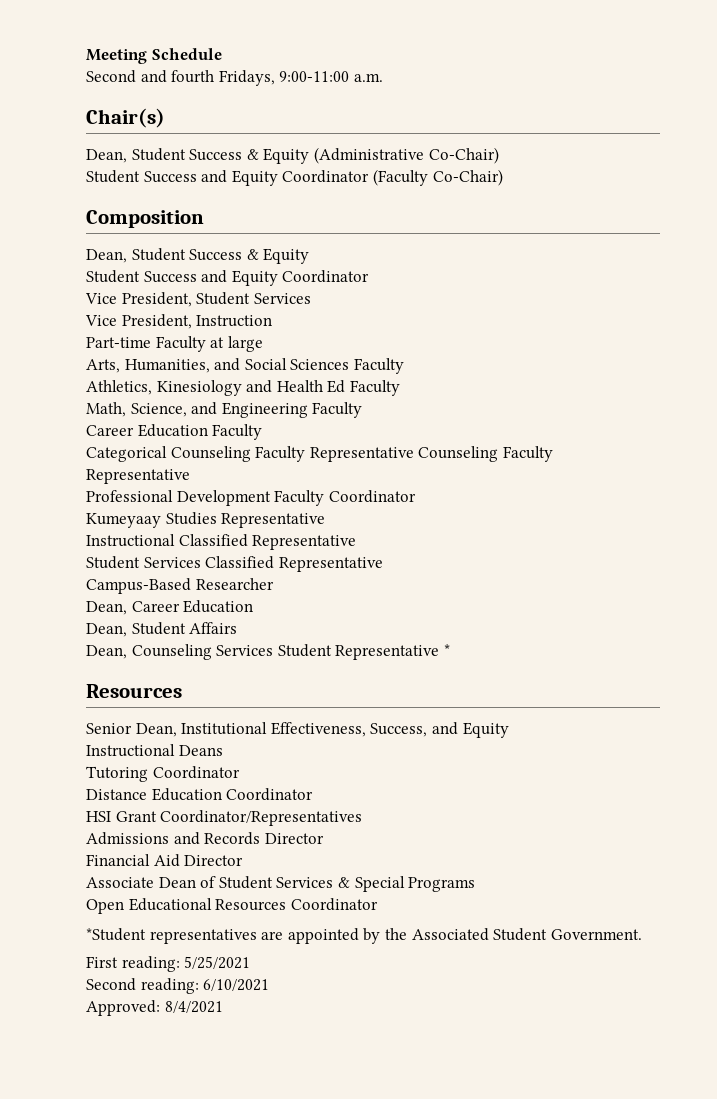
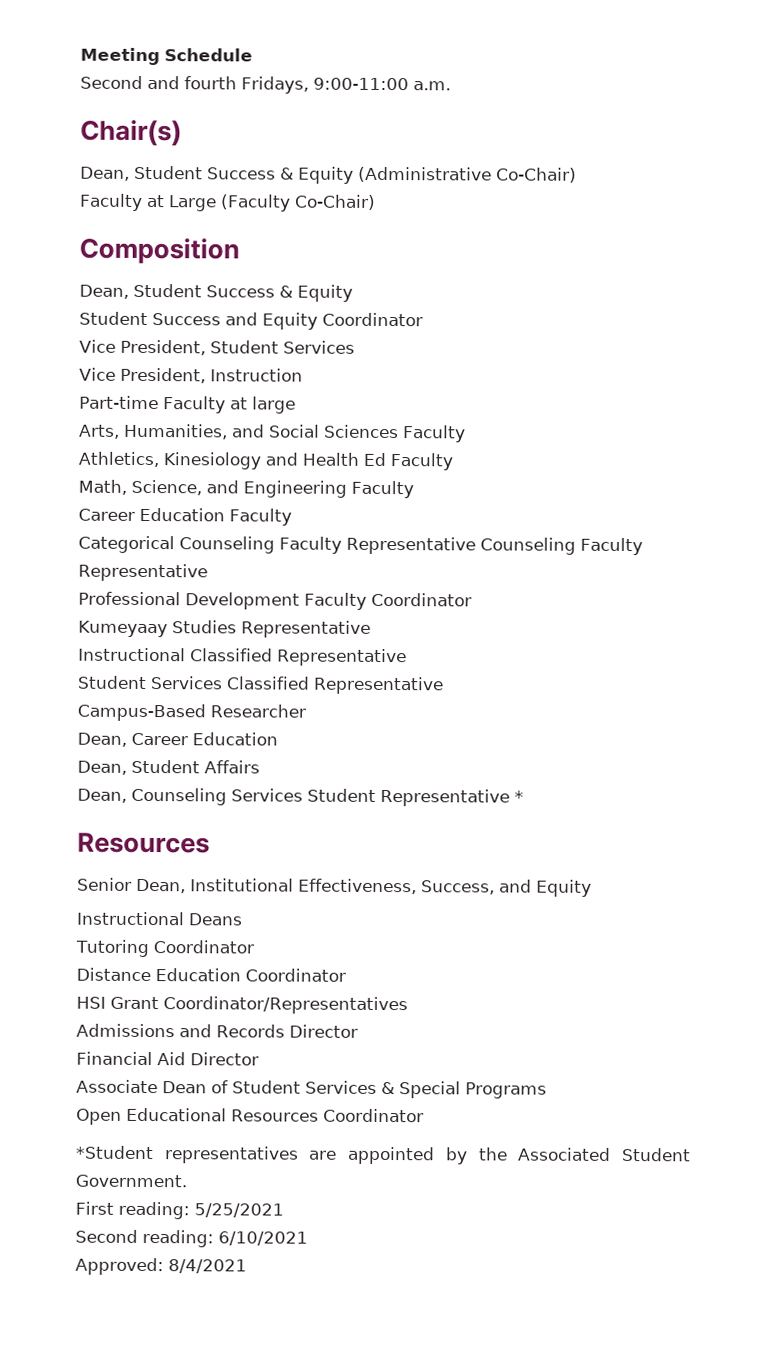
[86,170,370,186] Student Success and Equity Coordinator -> [79,193,217,212] Faculty at Large

